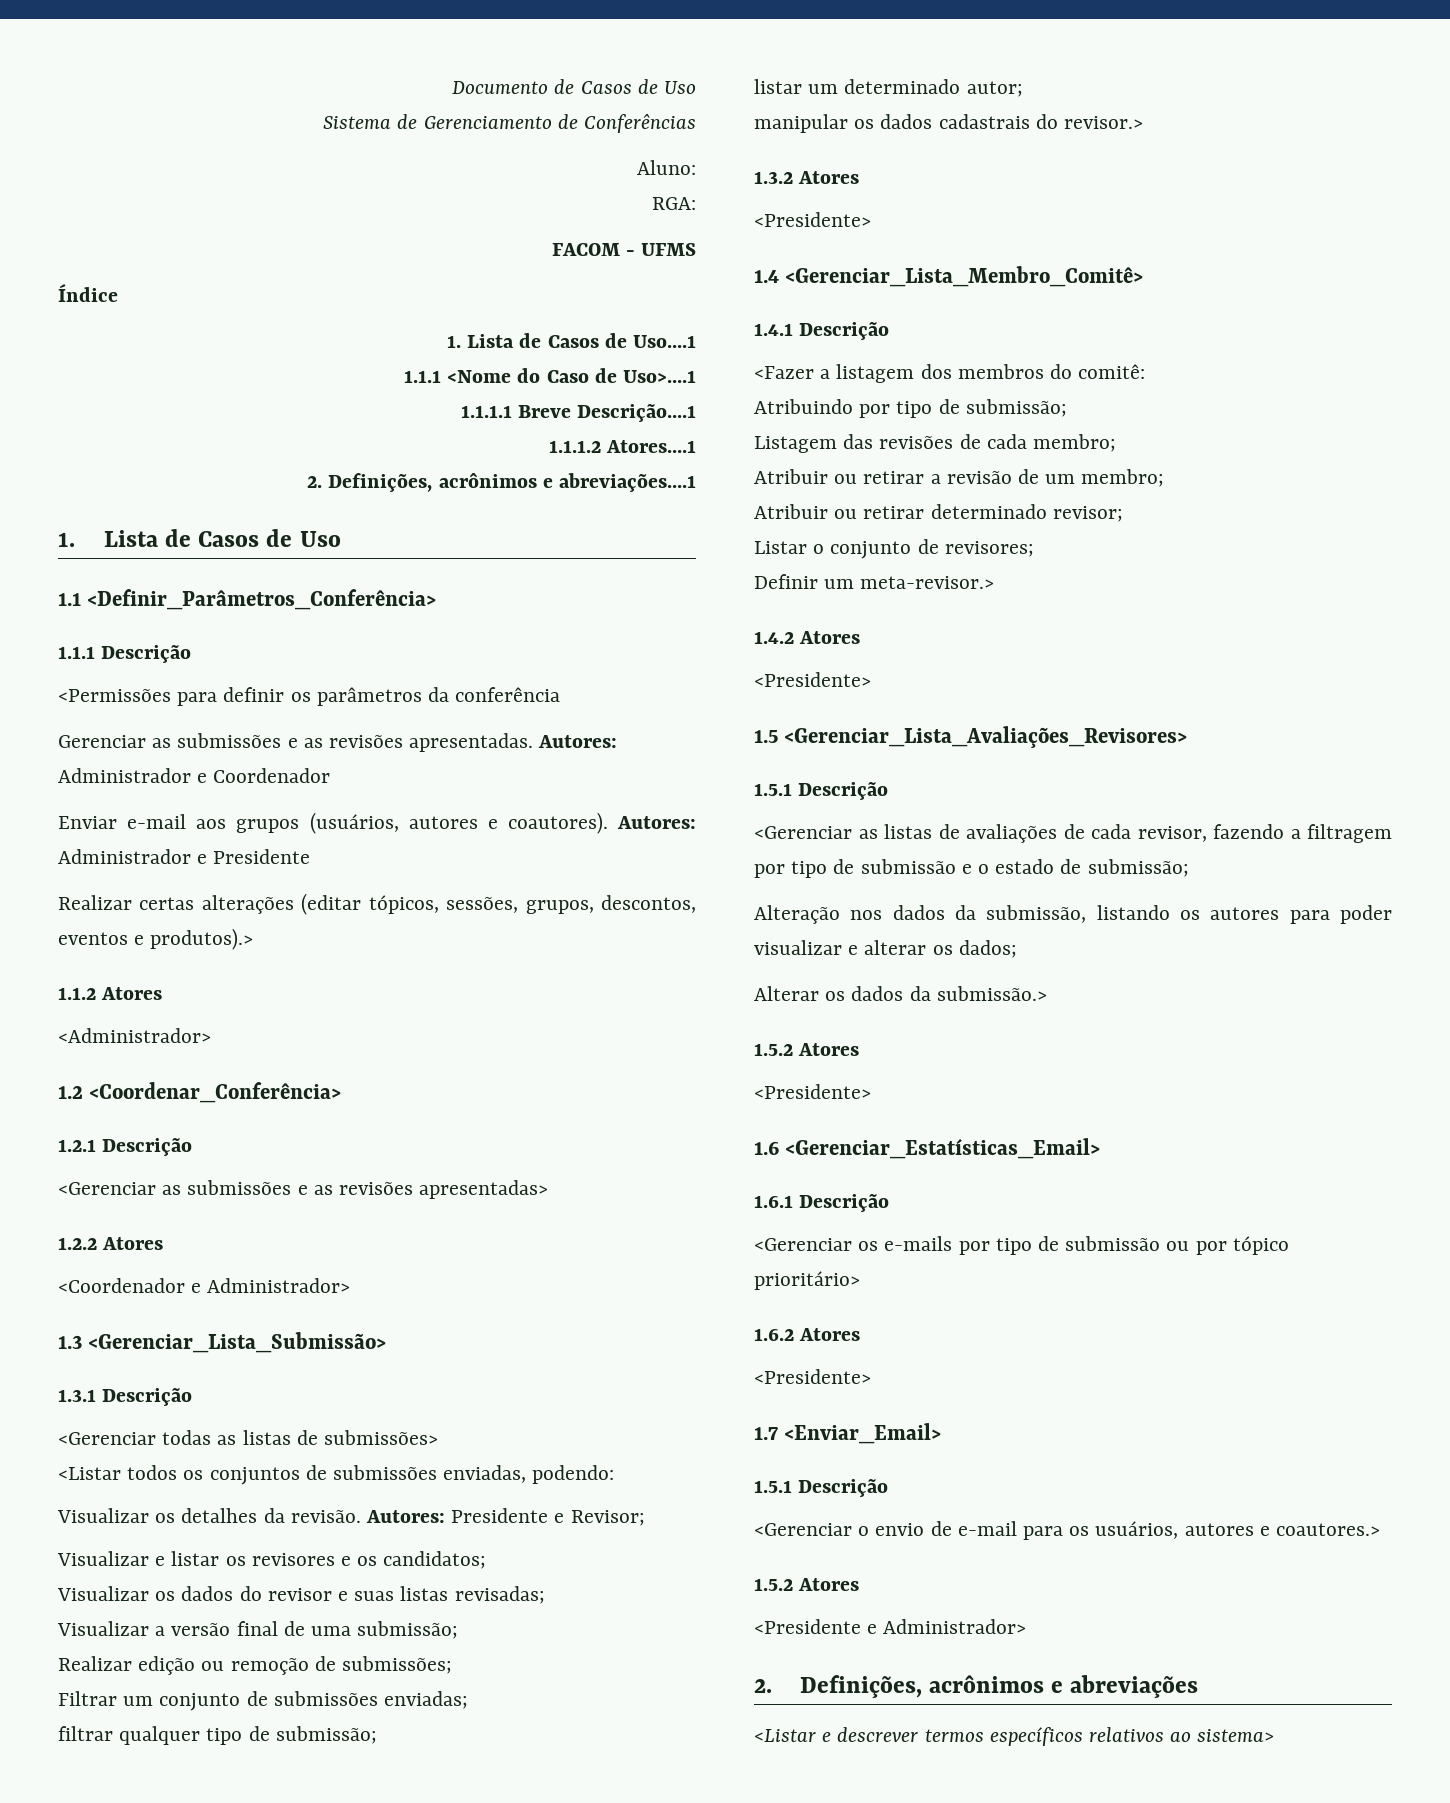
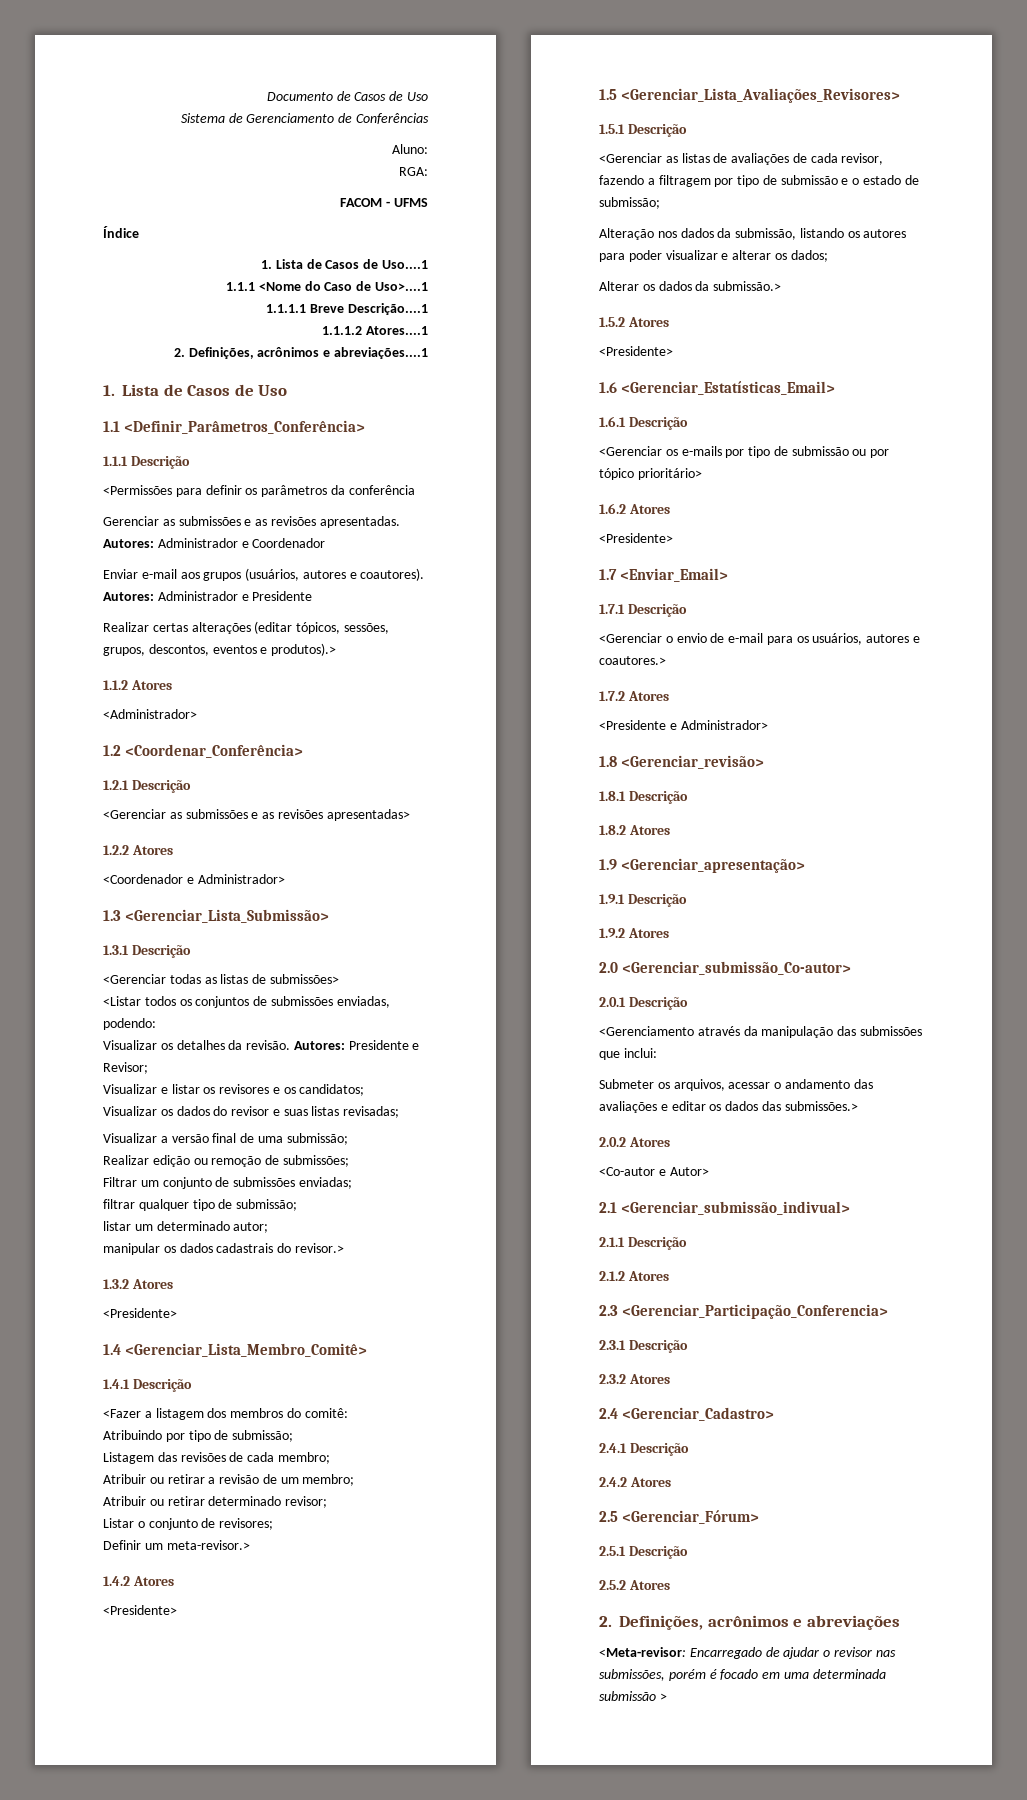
[754,1480,792,1493] 1.5.1 -> [599,604,625,614] 1.7.1
[754,1578,793,1591] 1.5.2 -> [599,691,625,701] 1.7.2
(1027, 1626) none -> [599,755,764,769] [599,791,688,804] [599,825,670,835] [599,858,805,873] [599,894,687,907] [599,928,669,938] [599,961,851,975] [599,997,688,1010] [599,1026,922,1038] [599,1048,657,1060] [599,1079,873,1091] [599,1101,858,1113] [599,1137,670,1147] [599,1167,709,1176] [599,1201,850,1215] [599,1237,687,1250] [599,1271,669,1281] [599,1304,888,1319] [599,1340,688,1353] [599,1374,670,1384] [599,1407,774,1421] [599,1443,689,1456] [599,1477,671,1487] [599,1510,759,1524] [599,1546,688,1559] [599,1580,670,1590] // 1.8 <Gerenciar_revisão> // 1.8.1 Descrição // 1.8.2 Atores // 1.9 <Gerenciar_apresentação> // 1.9.1 Descrição // 1.9.2 Atores // 2.0 <Gerenciar_submissão_Co-autor> // 2.0.1 Descrição // <Gerenciamento através da manipulação das submissões que inclui: // Submeter os arquivos, acessar o andamento das avaliações e editar os dados das submissões.> // 2.0.2 Atores // <Co-autor e Autor> // 2.1 <Gerenciar_submissão_indivual> // 2.1.1 Descrição // 2.1.2 Atores // 2.3 <Gerenciar_Participação_Conferencia> // 2.3.1 Descrição // 2.3.2 Atores // 2.4 <Gerenciar_Cadastro> // 2.4.1 Descrição // 2.4.2 Atores // 2.5 <Gerenciar_Fórum> // 2.5.1 Descrição // 2.5.2 Atores
[754,1727,1275,1746] <Listar e descrever termos específicos relativos ao sistema> -> [599,1647,896,1659] [599,1669,886,1681] [599,1691,667,1701] <Meta-revisor: Encarregado de ajudar o revisor nas submissões, porém é focado em uma determinada submissão >

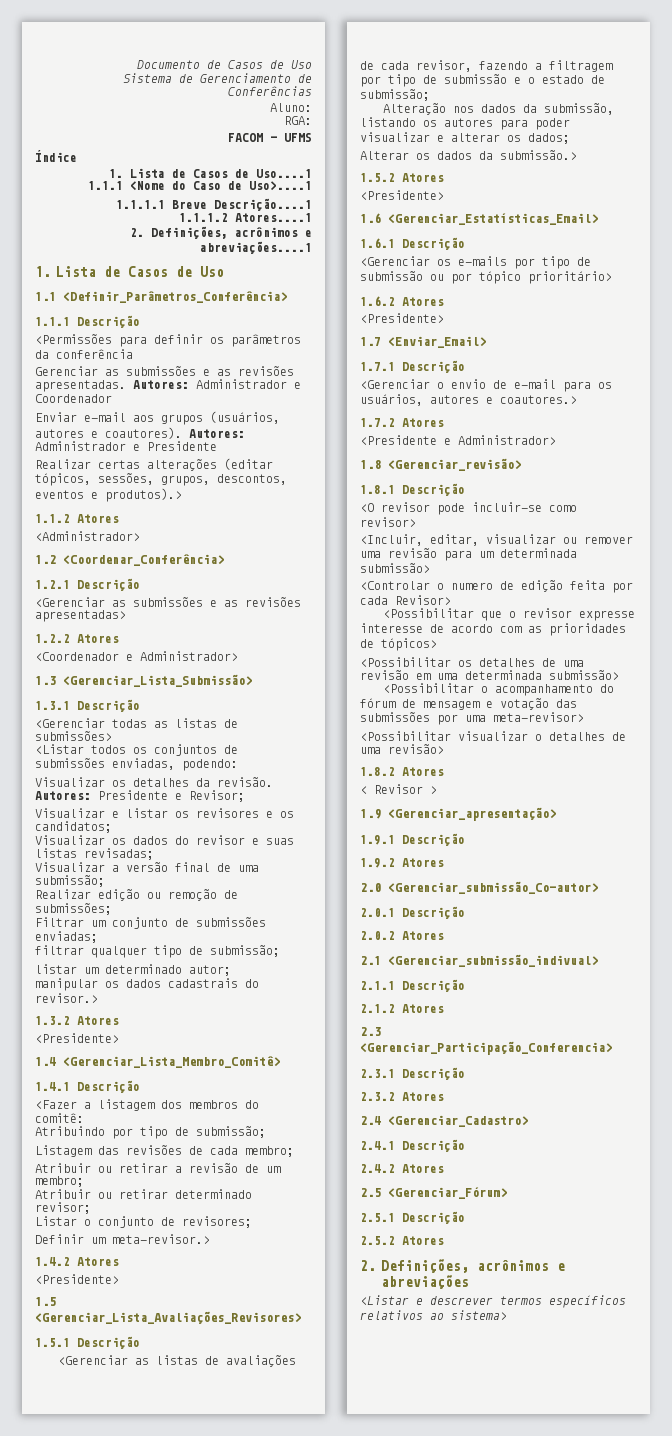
(688, 797) none -> [360,502,577,515] [360,517,416,527] [360,534,633,546] [360,548,577,561] [360,563,430,573] [360,580,633,593] [360,595,451,605] [383,608,636,621] [360,623,626,636] [360,638,437,651] [360,657,584,667] [360,670,619,680] [383,683,615,696] [360,698,577,710] [360,712,584,725] [360,731,626,741] [360,744,444,754] // <O revisor pode incluir-se como revisor> // <Incluir, editar, visualizar ou remover uma revisão para um determinada submissão> // <Controlar o numero de edição feita por cada Revisor> // <Possibilitar que o revisor expresse interesse de acordo com as prioridades de tópicos> // <Possibilitar os detalhes de uma revisão em uma determinada submissão> // <Possibilitar o acompanhamento do fórum de mensagem e votação das submissões por uma meta-revisor> // <Possibilitar visualizar o detalhes de uma revisão>
(670, 830) none -> [360,784,437,794] // < Revisor >
[599,1026,922,1038] [599,1048,657,1060] [599,1079,873,1091] [599,1101,858,1113] // <Gerenciamento através da manipulação das submissões que inclui: // Submeter os arquivos, acessar o andamento das avaliações e editar os dados das submissões.> -> (465, 912) none
[599,1167,709,1176] // <Co-autor e Autor> -> (444, 935) none
[599,1647,896,1659] [599,1669,886,1681] [599,1691,667,1701] <Meta-revisor: Encarregado de ajudar o revisor nas submissões, porém é focado em uma determinada submissão > -> [360,1295,626,1308] [360,1310,507,1320] <Listar e descrever termos específicos relativos ao sistema>

